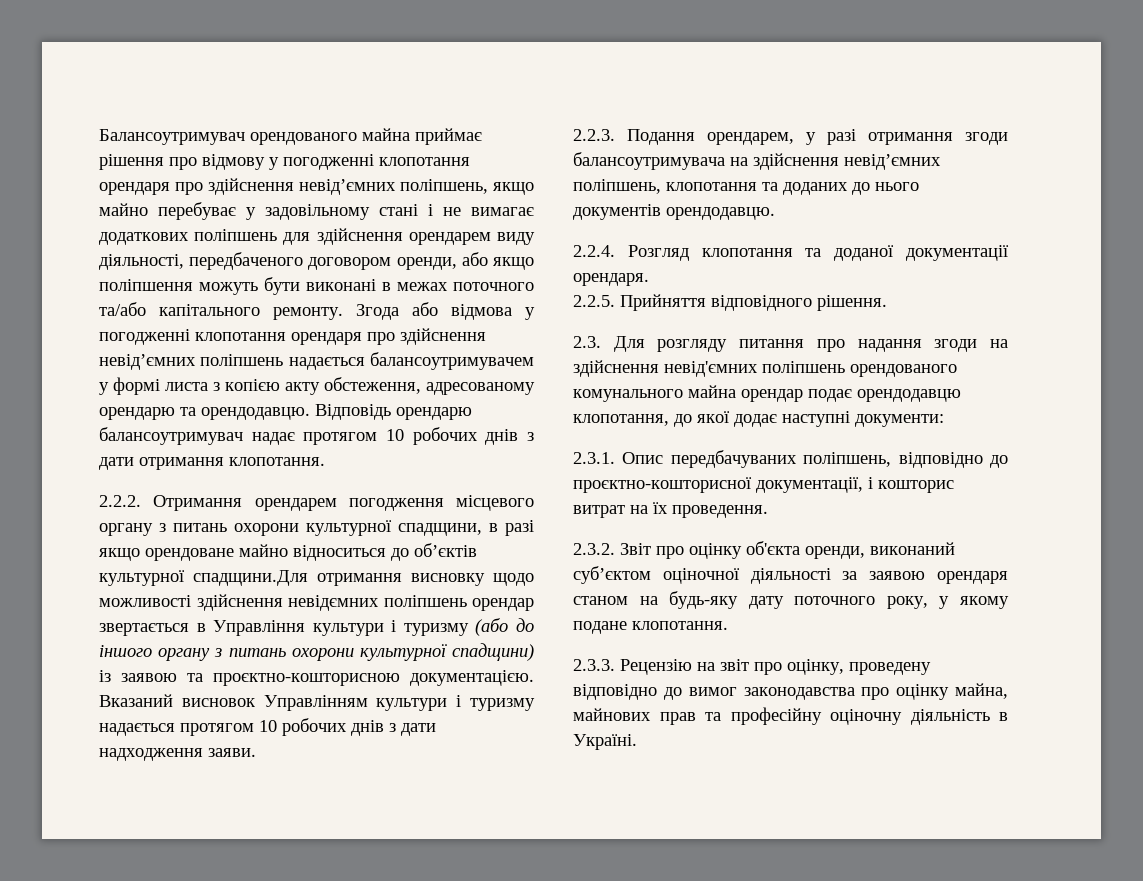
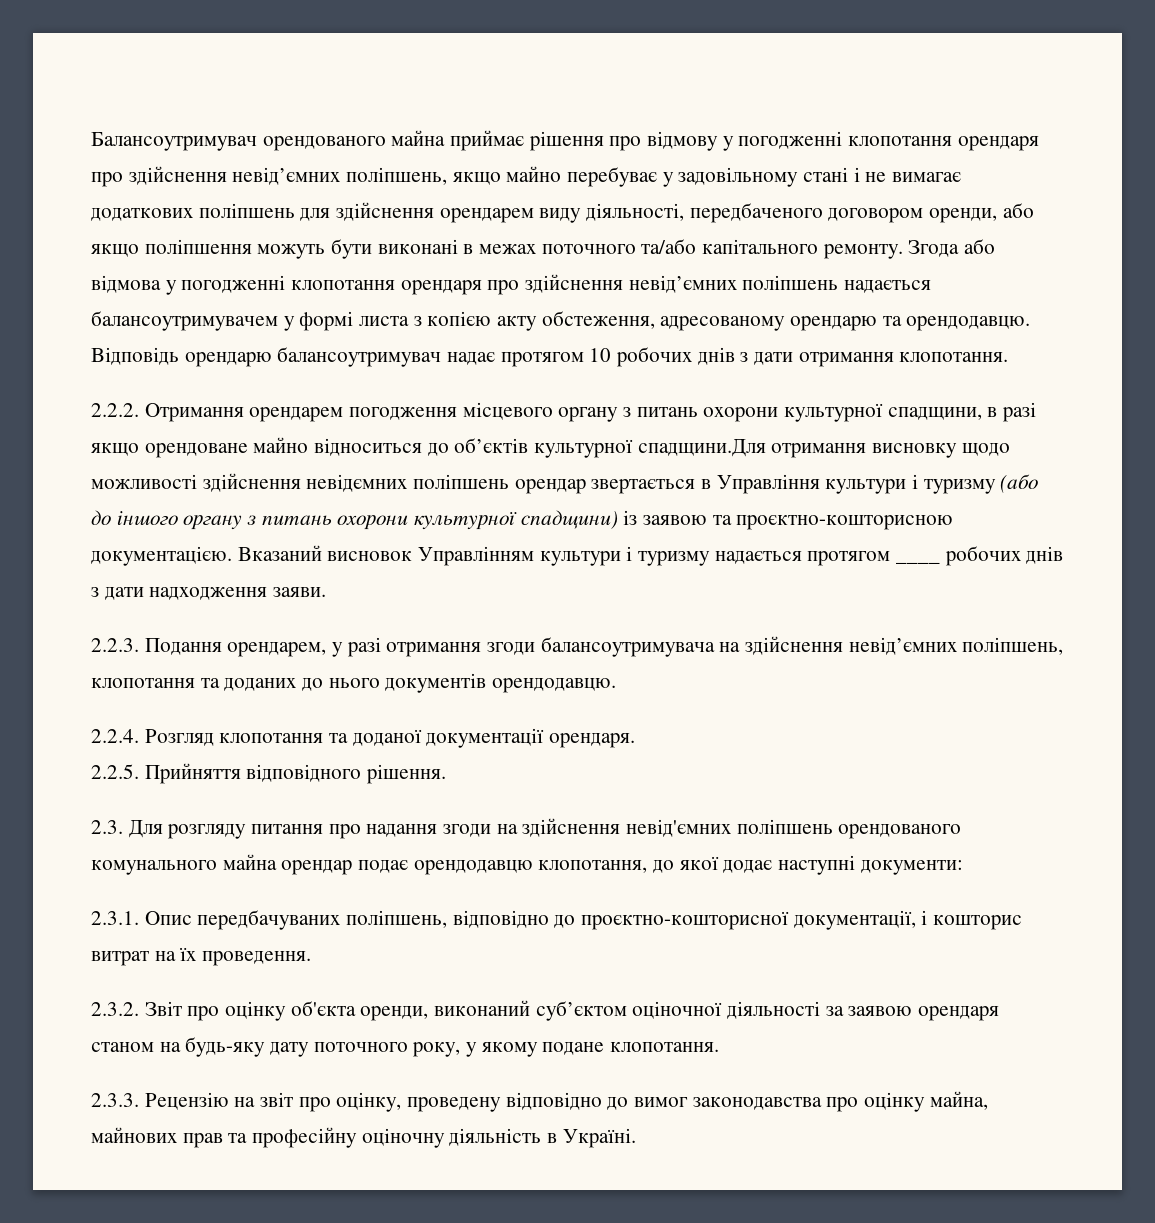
[259,720,277,732] 10 -> [896,561,941,564] ____

